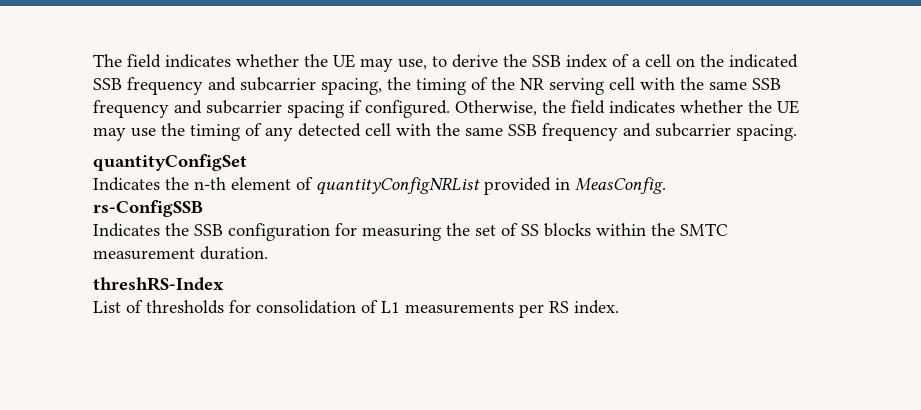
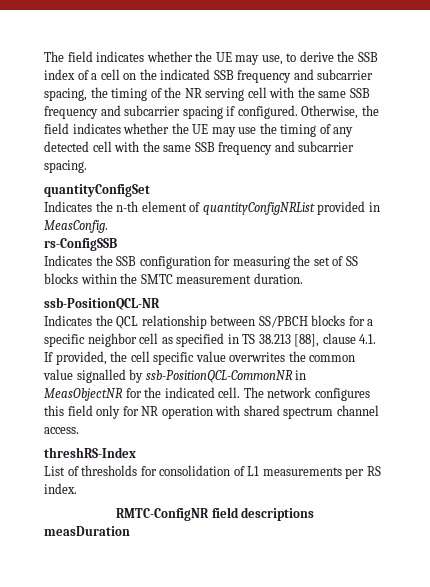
(268, 253) none -> [44,297,160,310] [44,315,374,329] [44,333,377,347] [44,351,356,365] [43,369,307,383] [44,387,370,401] [44,405,379,419] [44,427,79,434] // ssb-PositionQCL-NR // Indicates the QCL relationship between SS/PBCH blocks for a specific neighbor cell as specified in TS 38.213 [88], clause 4.1. If provided, the cell specific value overwrites the common value signalled by ssb-PositionQCL-CommonNR in MeasObjectNR for the indicated cell. The network configures this field only for NR operation with shared spectrum channel access.
(619, 307) none -> [115,507,315,521] [44,526,130,536] // RMTC-ConfigNR field descriptions // measDuration

